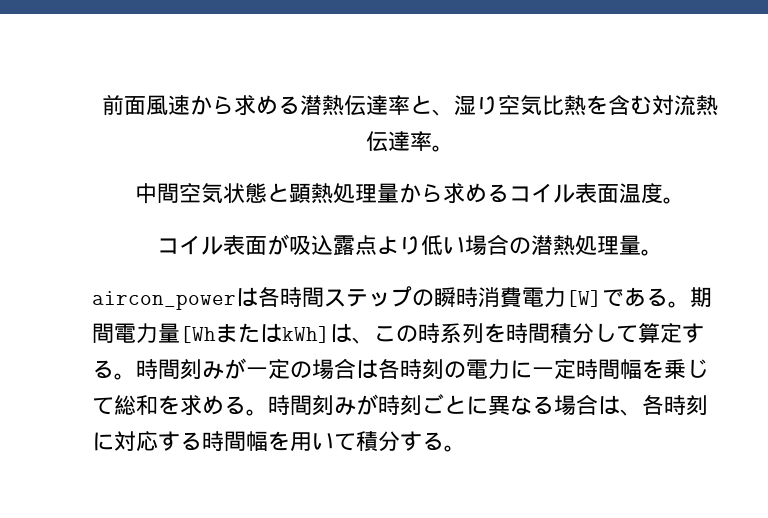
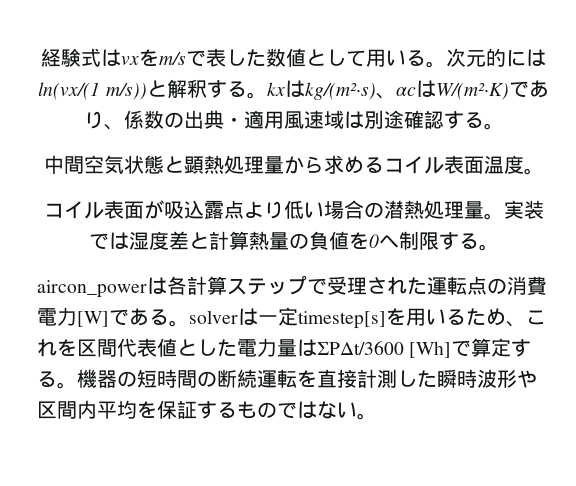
[101,94,718,116] [365,131,432,152] 前面風速から求める潜熱伝達率と、湿り空気比熱を含む対流熱伝達率 -> [41,48,546,68] [38,79,549,100] [83,110,484,130] 経験式はvxをm/sで表した数値として用いる。次元的にはln(vx/(1 m/s))と解釈する。kxはkg/(m²·s)、αcはW/(m²·K)であり、係数の出典・適用風速域は別途確認する
(663, 252) none -> [503,200,544,219] [88,231,499,251] 実装では湿度差と計算熱量の負値を0へ制限する。
[280,287,324,307] 時間 -> [187,276,227,295] 計算
[412,287,478,308] の瞬時 -> [307,276,507,295] で受理された運転点の
[690,287,712,308] [92,323,704,344] [92,358,708,380] [92,394,708,416] [92,431,444,452] 期間電力量[WhまたはkWh]は、この時系列を時間積分して算定する。時間刻みが一定の場合は各時刻の電力に一定時間幅を乗じて総和を求める。時間刻みが時刻ごとに異なる場合は、各時刻に対応する時間幅を用いて積分する -> [189,307,546,329] [37,338,532,358] [37,369,537,389] [37,400,357,419] solverは一定timestep[s]を用いるため、これを区間代表値とした電力量はΣPΔt/3600 [Wh]で算定する。機器の短時間の断続運転を直接計測した瞬時波形や区間内平均を保証するものではない

